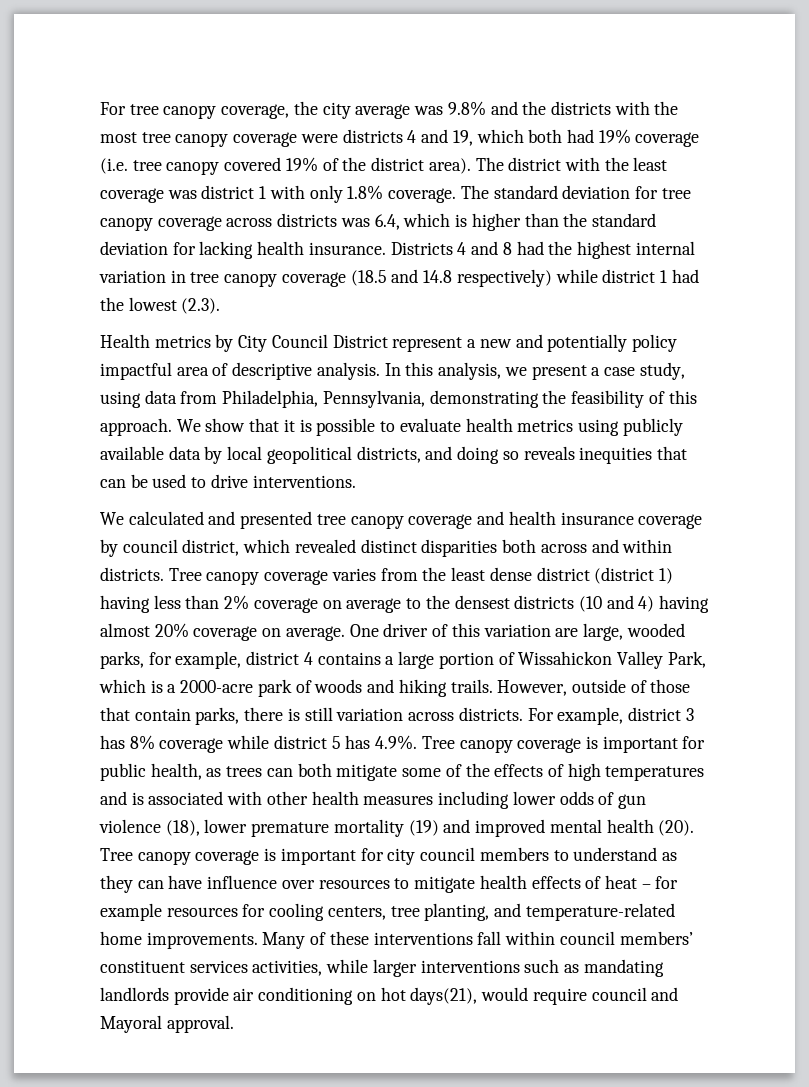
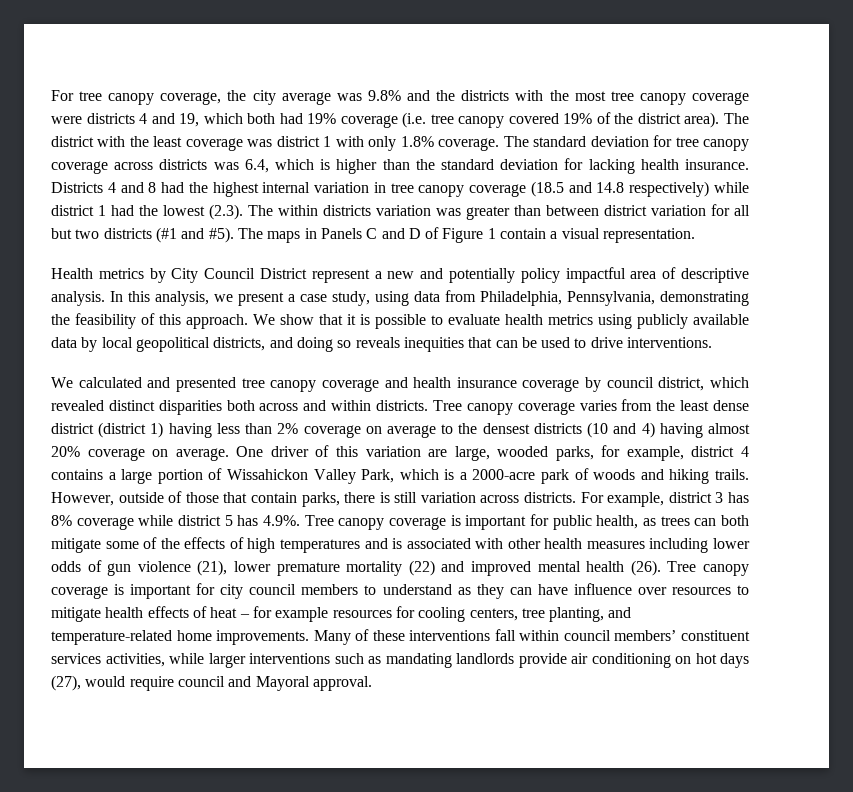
(221, 306) none -> [248,204,750,220] [51,227,696,243] The within districts variation was greater than between district variation for all but two districts (#1 and #5). The maps in Panels C and D of Figure 1 contain a visual representation.
[165,820,200,836] (18), -> [197,560,228,576] (21),
[408,820,439,836] (19) -> [408,560,435,576] (22)
[658,820,695,836] (20). -> [630,560,661,576] (26).
[410,987,478,1005] days(21), -> [720,653,749,668] [51,675,81,691] days (27),

